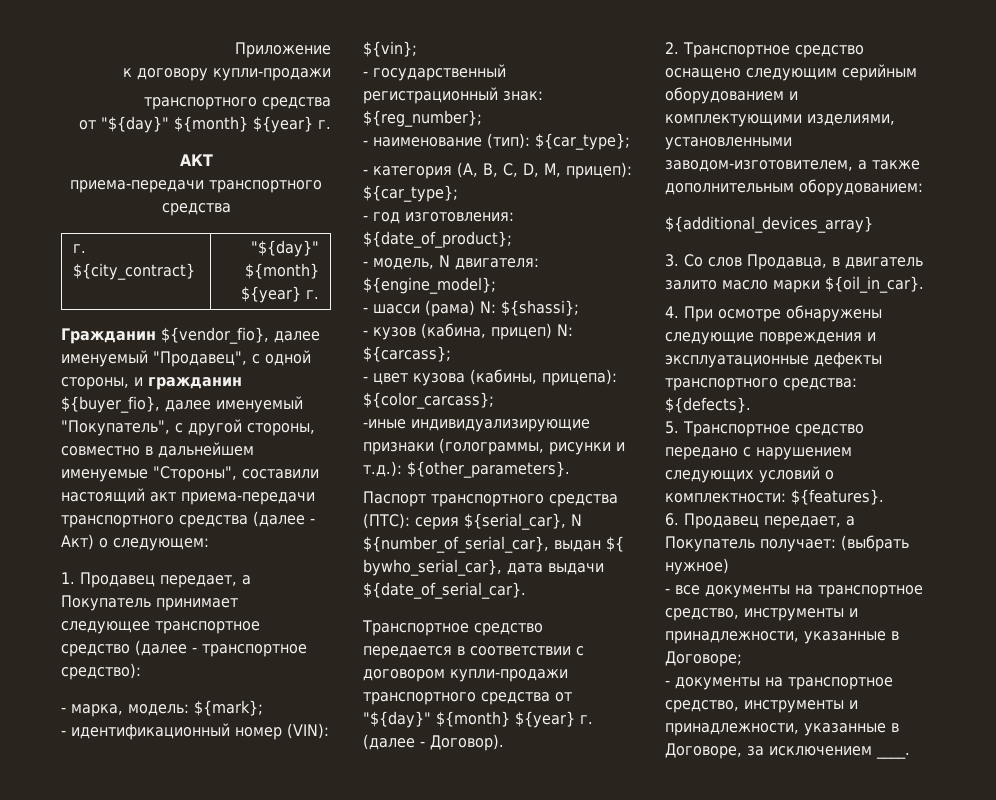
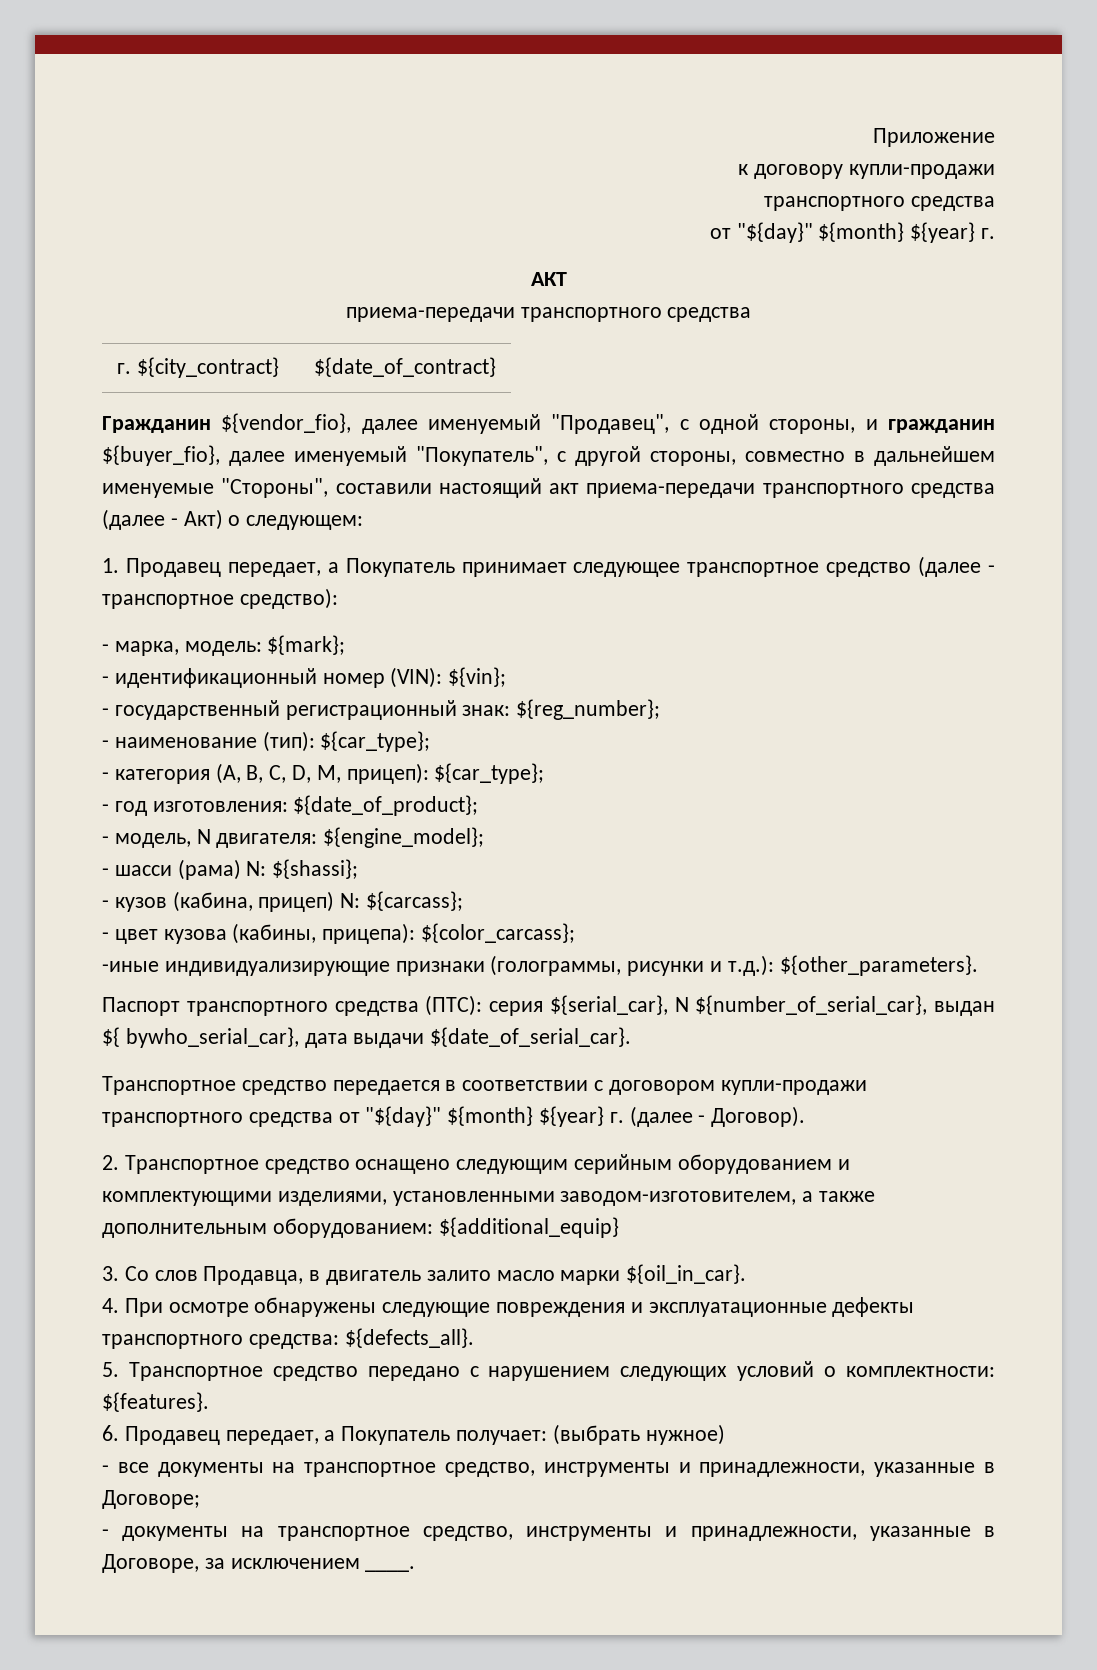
[250,240,319,257] [244,263,319,279] [240,286,319,303] "${day}" ${month} ${year} г. -> [313,357,496,377] ${date_of_contract}
[665,216,873,233] // ${additional_devices_array} -> [438,1217,619,1238] ${additional_equip}
[665,397,751,413] ${defects}. -> [344,1328,474,1348] ${defects_all}.

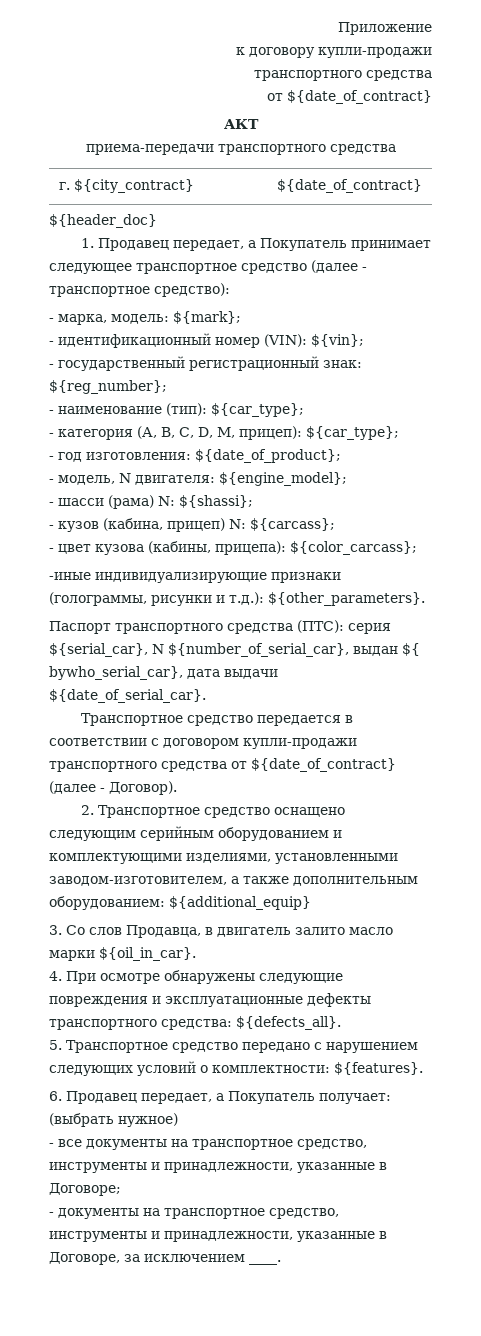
[736,222,995,243] "${day}" ${month} ${year} г. -> [287,90,432,104] ${date_of_contract}
[102,413,996,434] [102,445,995,466] [102,478,995,498] [102,509,364,530] Гражданин ${vendor_fio}, далее именуемый "Продавец", с одной стороны, и гражданин ${buyer_fio}, далее именуемый "Покупатель", с другой стороны, совместно в дальнейшем именуемые "Стороны", составили настоящий акт приема-передачи транспортного средства (далее - Акт) о следующем: -> [49,214,157,228] ${header_doc}
[365,1106,624,1127] "${day}" ${month} ${year} г. -> [251,758,396,772] ${date_of_contract}

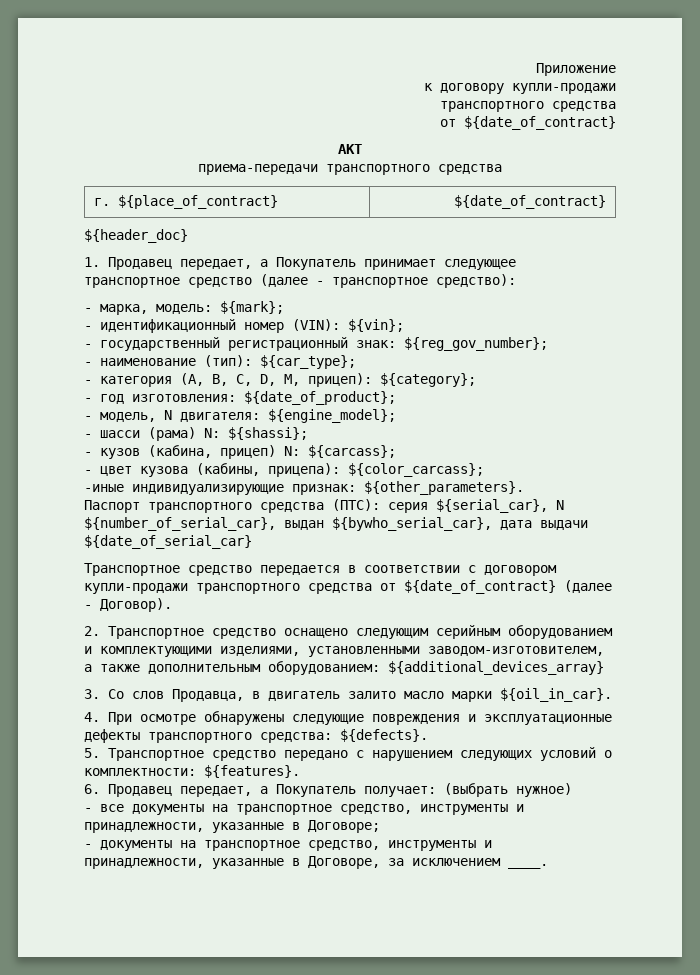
[73,179,194,193] ${city_contract} -> [118,195,279,209] ${place_of_contract}
[49,380,167,394] ${reg_number}; -> [404,337,548,351] ${reg_gov_number};
[306,426,399,440] ${car_type}; -> [380,373,476,387] ${category};
[271,572,341,583] [49,592,264,606] признаки (голограммы, рисунки и т.д.): -> [292,484,356,495] признак:
[402,643,420,656] [49,666,183,680] ${ bywho_serial_car}, -> [332,517,492,531] ${bywho_serial_car},
[49,689,206,703] ${date_of_serial_car}. -> [84,535,252,549] ${date_of_serial_car}
[169,896,311,910] ${additional_equip} -> [388,661,604,675] ${additional_devices_array}
[236,1016,341,1030] ${defects_all}. -> [340,729,428,742] ${defects}.

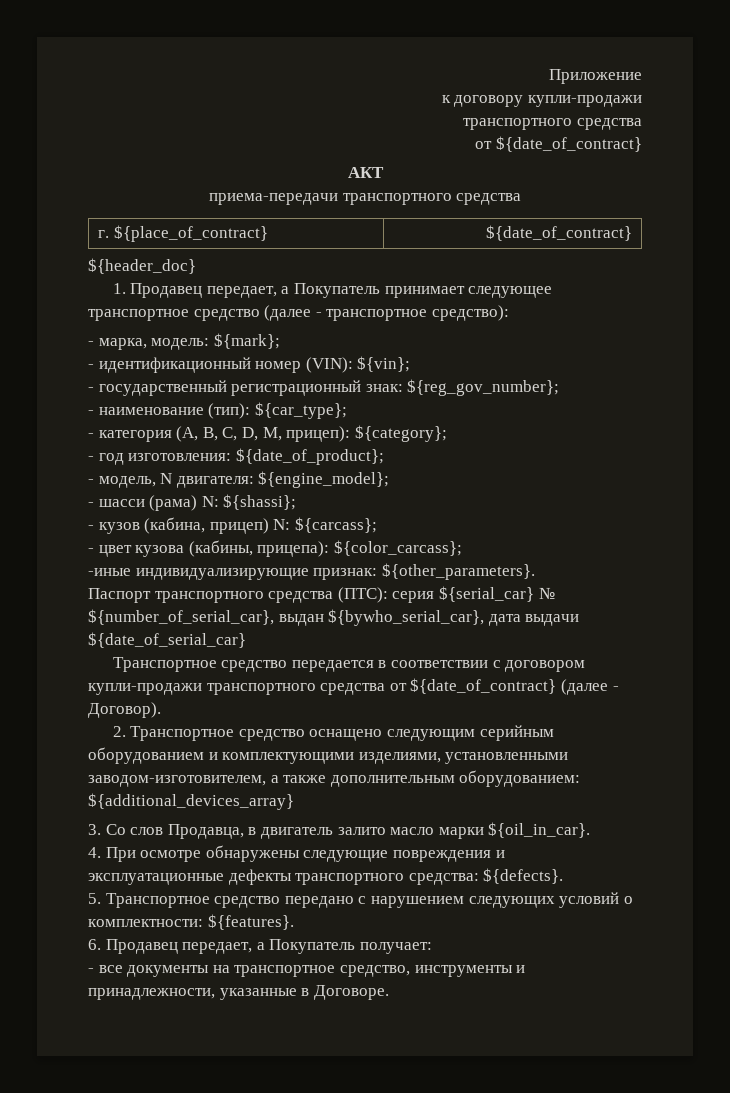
[436,499,564,513] ${serial_car}, N -> [438,586,555,602] ${serial_car} №
[444,783,572,797] (выбрать нужное) -> (432, 948) none
[308,820,380,833] [84,840,492,851] [84,856,548,869] Договоре; // - документы на транспортное средство, инструменты и принадлежности, указанные в Договоре, за исключением ____. -> [313,985,389,1000] Договоре.

